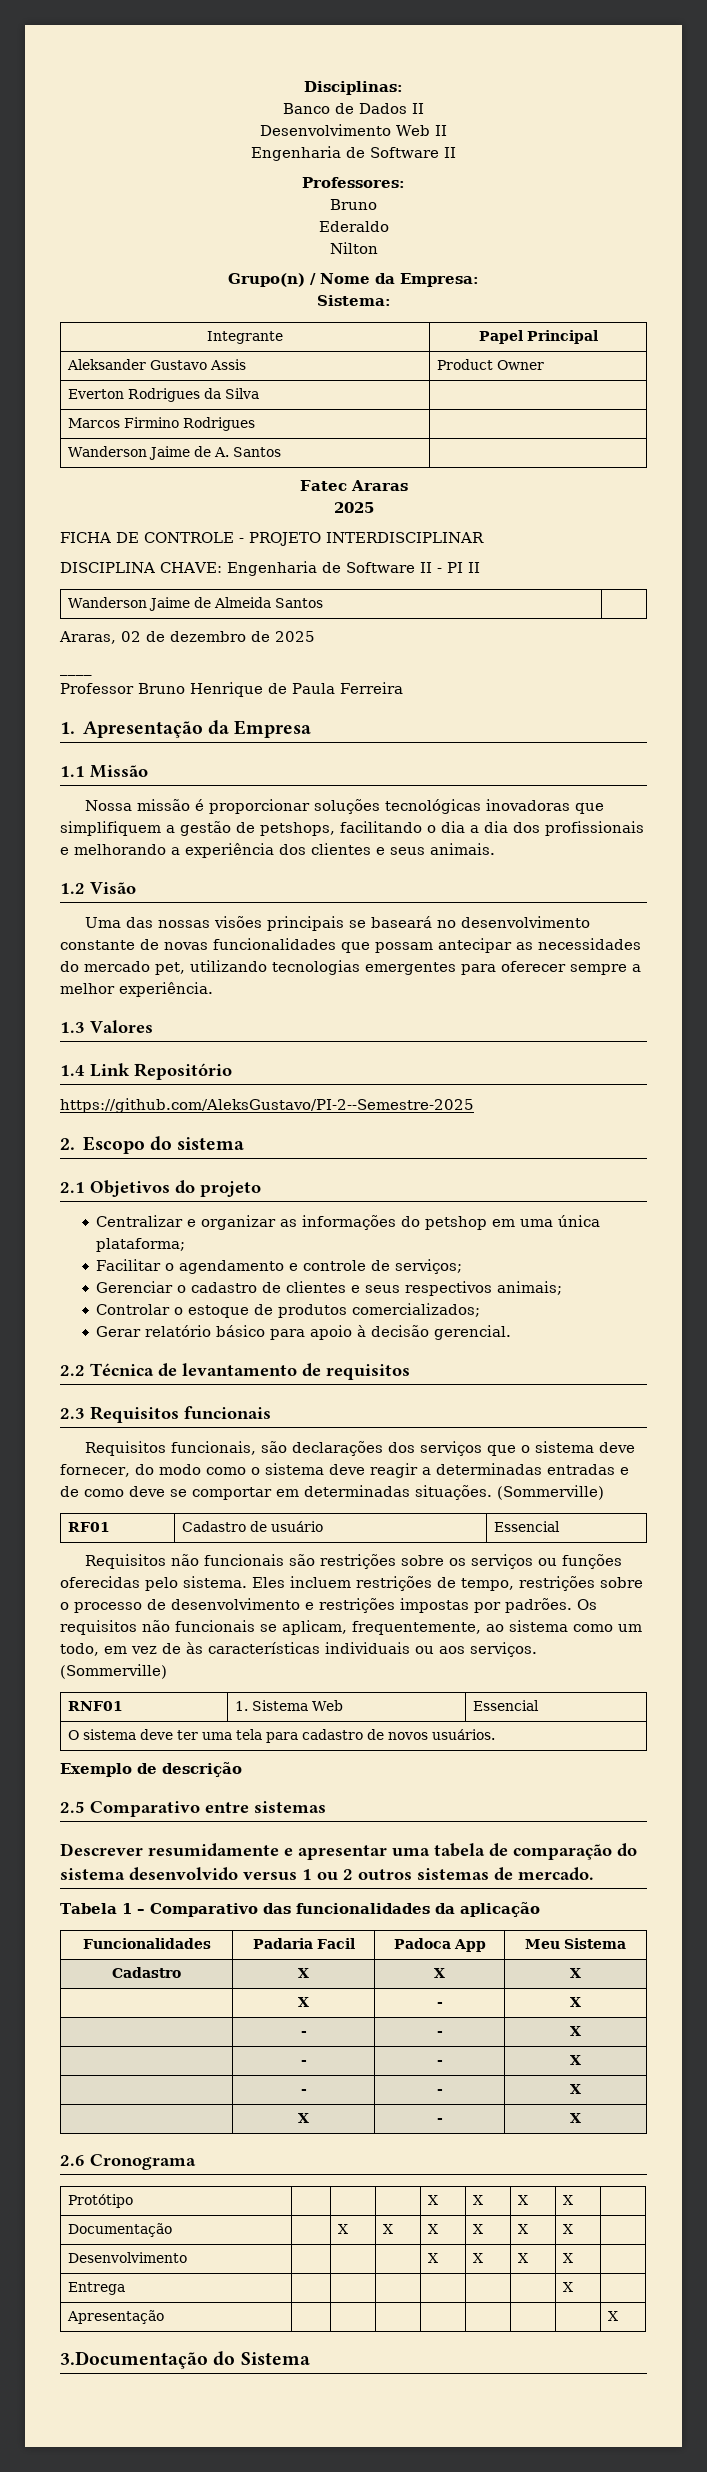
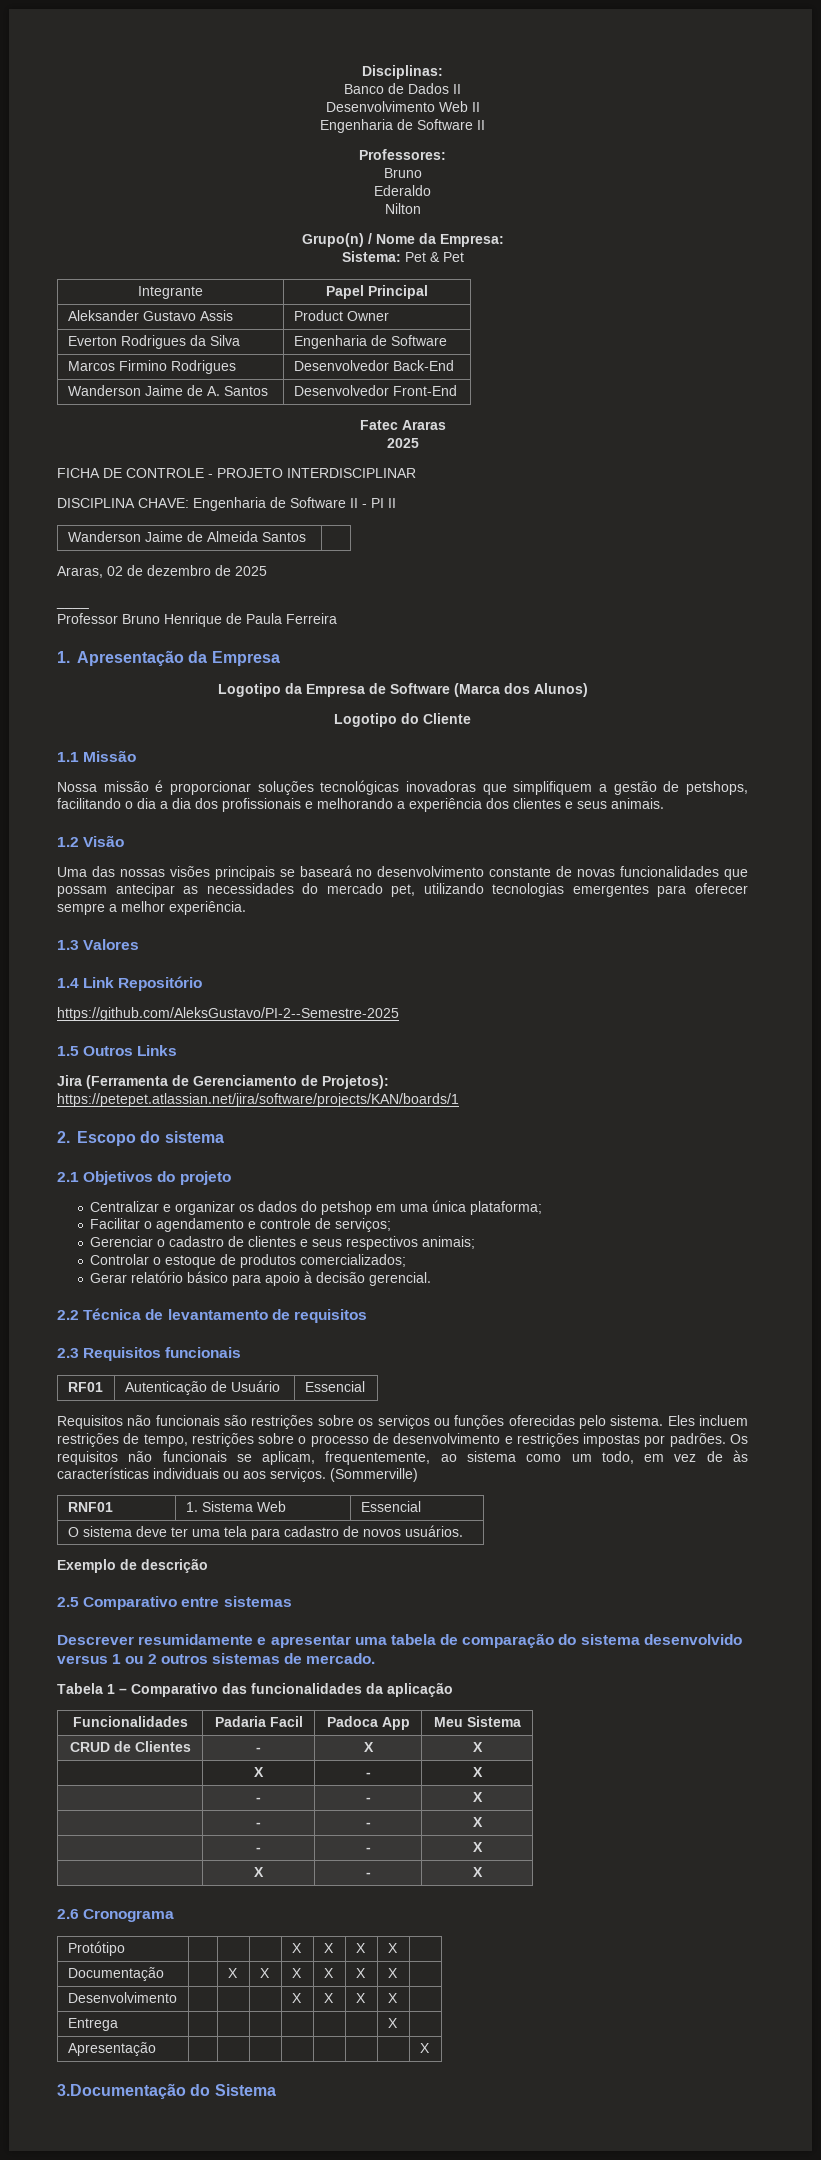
(391, 300) none -> [404,252,464,262] Pet & Pet
(259, 393) none -> [293,335,447,349] Engenharia de Software
(255, 424) none -> [293,360,454,371] Desenvolvedor Back-End
(281, 452) none -> [293,385,457,396] Desenvolvedor Front-End
(312, 729) none -> [217,683,588,697] [334,713,471,727] // Logotipo da Empresa de Software (Marca dos Alunos) // Logotipo do Cliente
(474, 1105) none -> [57,1045,178,1056] [57,1075,389,1089] [57,1093,459,1107] // 1.5 Outros Links // Jira (Ferramenta de Gerenciamento de Projetos): https://petepet.atlassian.net/jira/software/projects/KAN/boards/1
[280,1215,397,1230] as informações -> [239,1201,298,1212] os dados
[85,1441,636,1456] [60,1463,629,1478] [60,1485,604,1500] [67,1522,110,1532] [181,1521,323,1532] // Requisitos funcionais, são declarações dos serviços que o sistema deve fornecer, do modo como o sistema deve reagir a determinadas entradas e de como deve se comportar em determinadas situações. (Sommerville) // RF01 | Cadastro de usuário -> [67,1382,103,1392] [124,1380,280,1395] // RF01 | Autenticação de Usuário
[112,1967,181,1978] [298,1968,309,1978] Cadastro | X -> [69,1741,191,1752] [256,1747,261,1752] CRUD de Clientes | -

